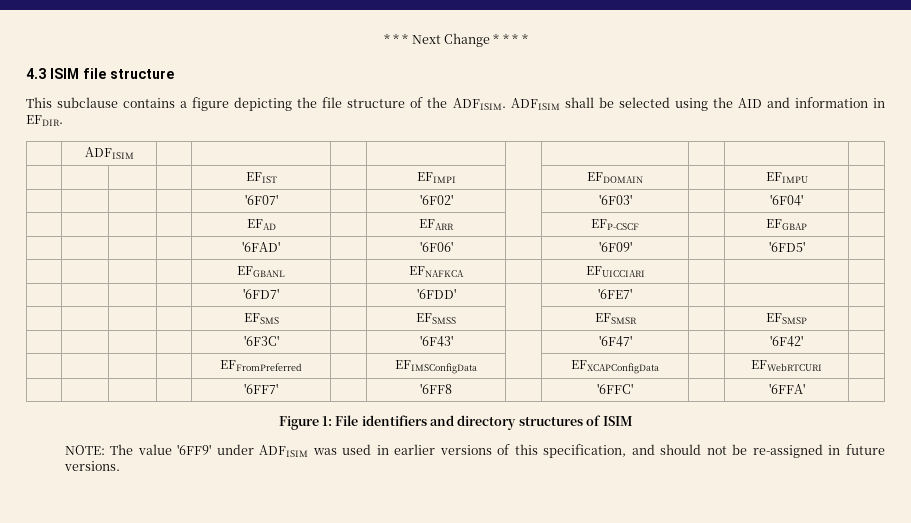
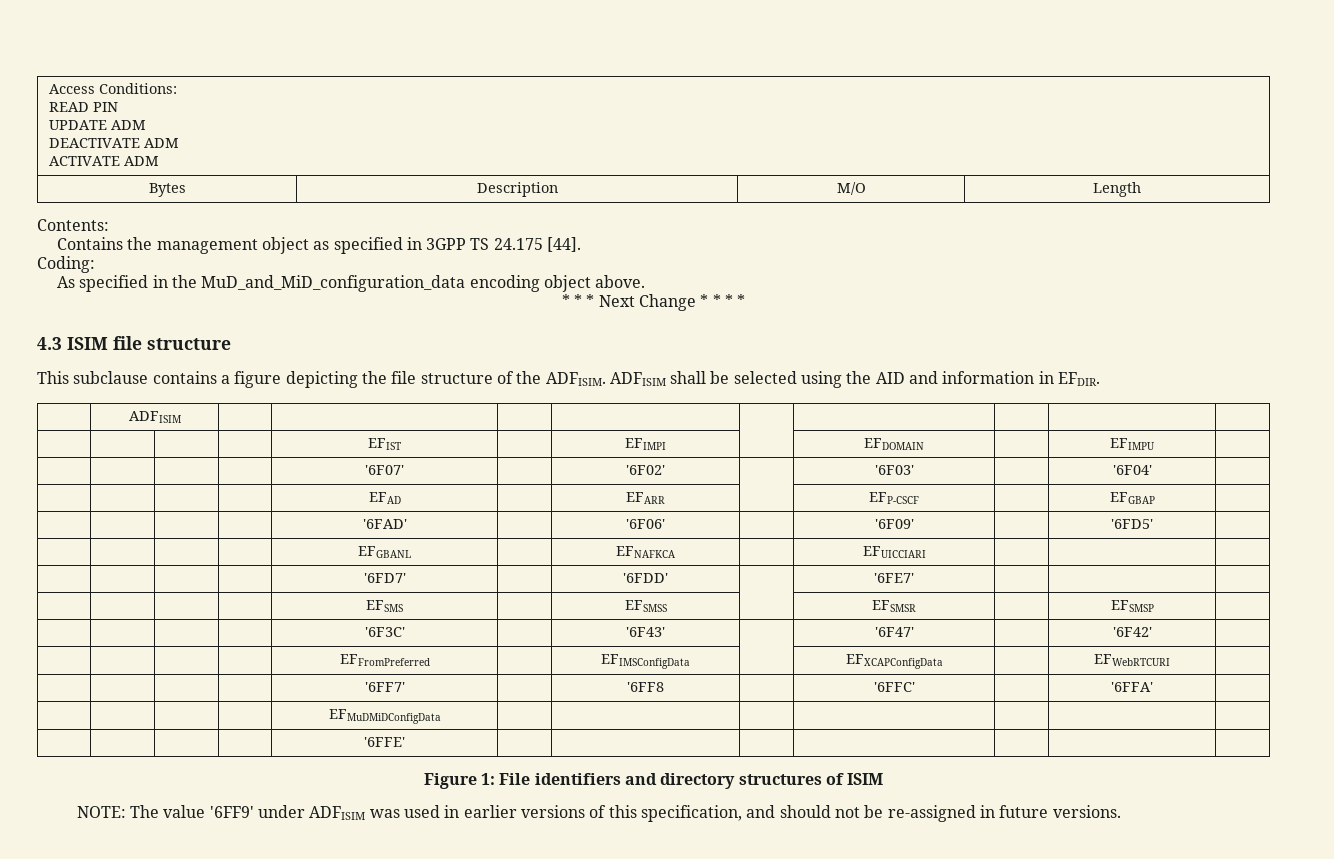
(383, 38) none -> [49,83,178,94] [49,102,119,112] [49,120,147,130] [49,138,180,148] [49,156,160,166] [148,183,186,197] [476,182,558,197] [836,182,866,195] [1093,182,1141,197] [37,219,109,231] [56,237,582,254] [37,256,95,273] [56,275,646,292] Access Conditions: // READ PIN // UPDATE ADM // DEACTIVATE ADM // ACTIVATE ADM // Bytes | Description | M/O | Length // Contents: // Contains the management object as specified in 3GPP TS 24.175 [44]. // Coding: // As specified in the MuD_and_MiD_configuration_data encoding object above. //
(805, 388) none -> [328,709,441,724] [364,737,405,747] // | | | | EFMuDMiDConfigData | | | | | | | // | | | | '6FFE' | | | | | | |

